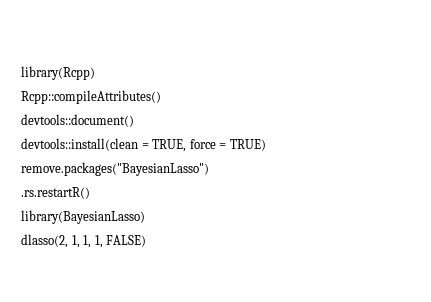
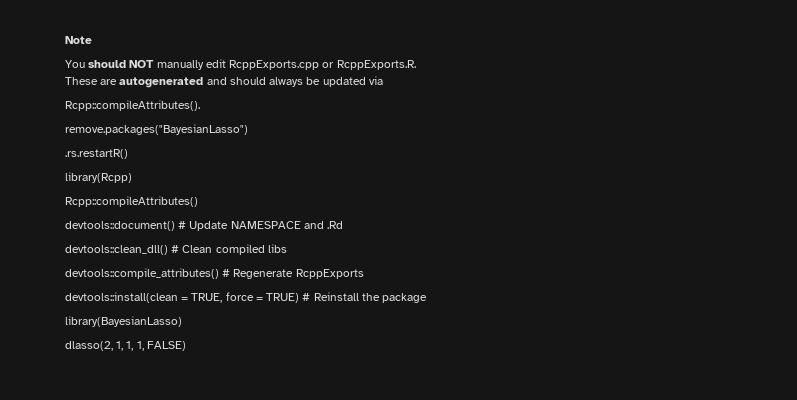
[21,66,95,80] [21,90,161,104] [21,114,134,127] library(Rcpp) // Rcpp::compileAttributes() // devtools::document() -> [65,36,92,44] [65,59,416,70] [65,76,383,88] [65,100,200,111] [65,124,248,135] [65,149,128,159] [65,172,132,183] [65,196,198,207] [65,221,344,231] [65,244,287,255] [65,268,364,279] Note // You should NOT manually edit RcppExports.cpp or RcppExports.R. // These are autogenerated and should always be updated via // Rcpp::compileAttributes(). // remove.packages("BayesianLasso") // .rs.restartR() // library(Rcpp) // Rcpp::compileAttributes() // devtools::document() # Update NAMESPACE and .Rd // devtools::clean_dll() # Clean compiled libs // devtools::compile_attributes() # Regenerate RcppExports
[21,162,209,176] [21,187,90,199] // remove.packages("BayesianLasso") // .rs.restartR() -> [302,292,428,303] # Reinstall the package

